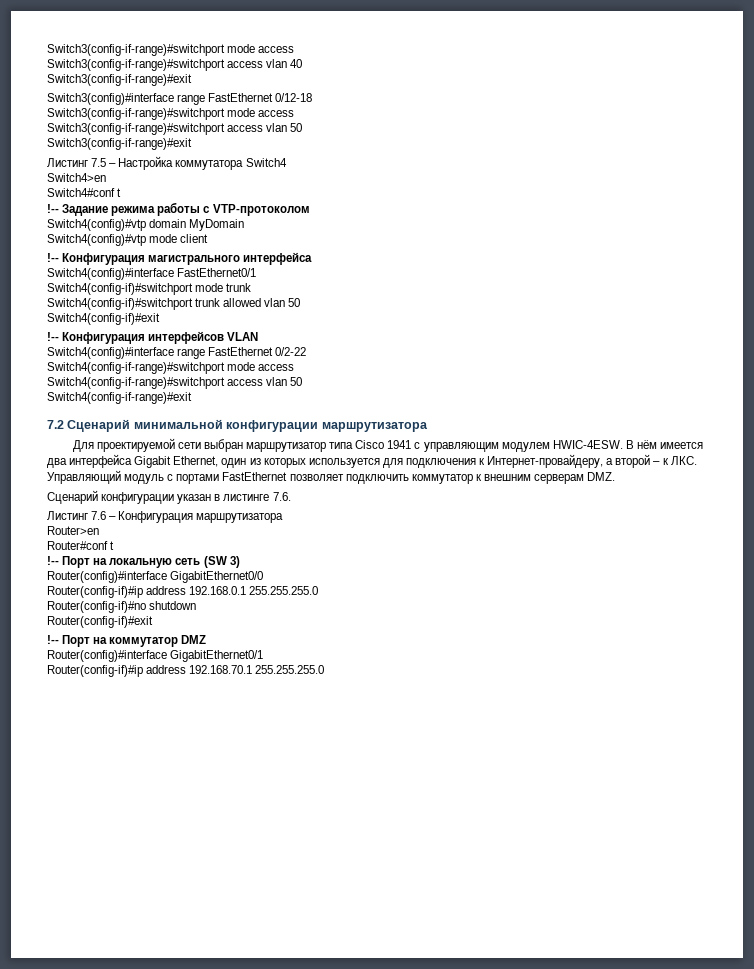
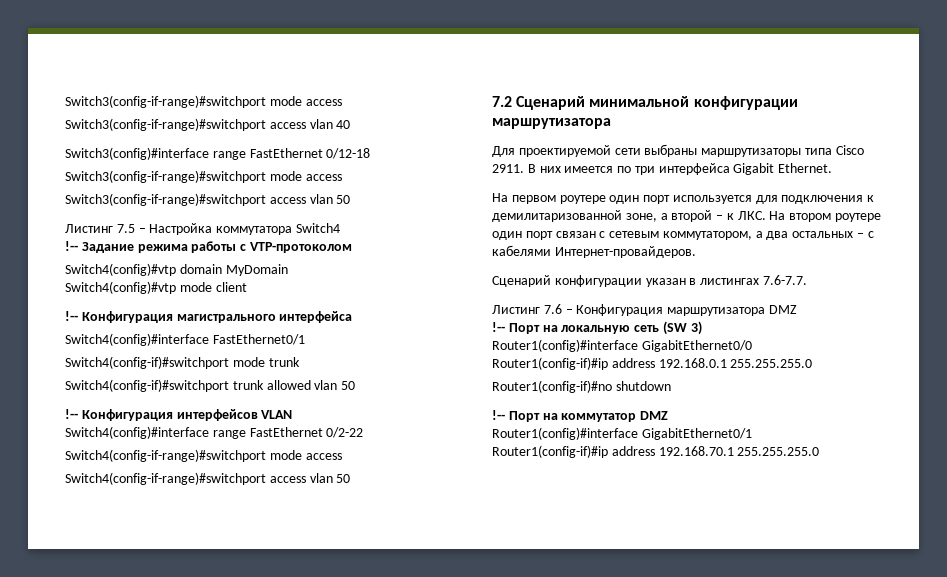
[47,74,192,86] // Switch3(config-if-range)#exit -> (351, 124) none
[47,138,192,150] // Switch3(config-if-range)#exit -> (351, 199) none
[47,173,106,182] [47,188,122,197] // Switch4>en // Switch4#conf t -> (340, 228) none
[47,313,160,325] // Switch4(config-if)#exit -> (356, 385) none
[47,392,192,404] // Switch4(config-if-range)#exit -> (351, 478) none
[203,439,704,452] [47,454,306,468] выбран маршрутизатор типа Cisco 1941 c управляющим модулем HWIC-4ESW. В нём имеется два интерфейса Gigabit Ethernet, один из которых -> [644,144,864,157] [492,163,833,175] [492,193,671,204] выбраны маршрутизаторы типа Cisco 2911. В них имеется по три интерфейса Gigabit Ethernet. // На первом роутере один порт
[487,454,604,468] Интернет-провайдеру, -> [492,210,657,222] демилитаризованной зоне,
[47,470,616,484] Управляющий модуль с портами FastEthernet позволяет подключить коммутатор к внешним серверам DMZ. -> [769,211,882,222] [492,231,874,240] [492,245,696,258] На втором роутере один порт связан с сетевым коммутатором, а два остальных – с кабелями Интернет-провайдеров.
[223,492,291,501] листинге 7.6. -> [700,275,807,285] листингах 7.6-7.7.
[47,526,99,535] [47,541,115,550] // Router>en // Router#conf t -> [768,305,797,314] DMZ
[47,571,167,583] Router(config)#interface -> [492,339,638,352] Router1(config)#interface
[47,586,143,598] Router(config-if)#ip -> [492,357,608,370] Router1(config-if)#ip
[47,601,146,613] Router(config-if)#no -> [492,380,612,393] Router1(config-if)#no
[47,616,153,628] // Router(config-if)#exit -> (671, 386) none
[47,650,167,662] Router(config)#interface -> [492,427,638,440] Router1(config)#interface
[47,665,143,677] Router(config-if)#ip -> [492,445,608,458] Router1(config-if)#ip

